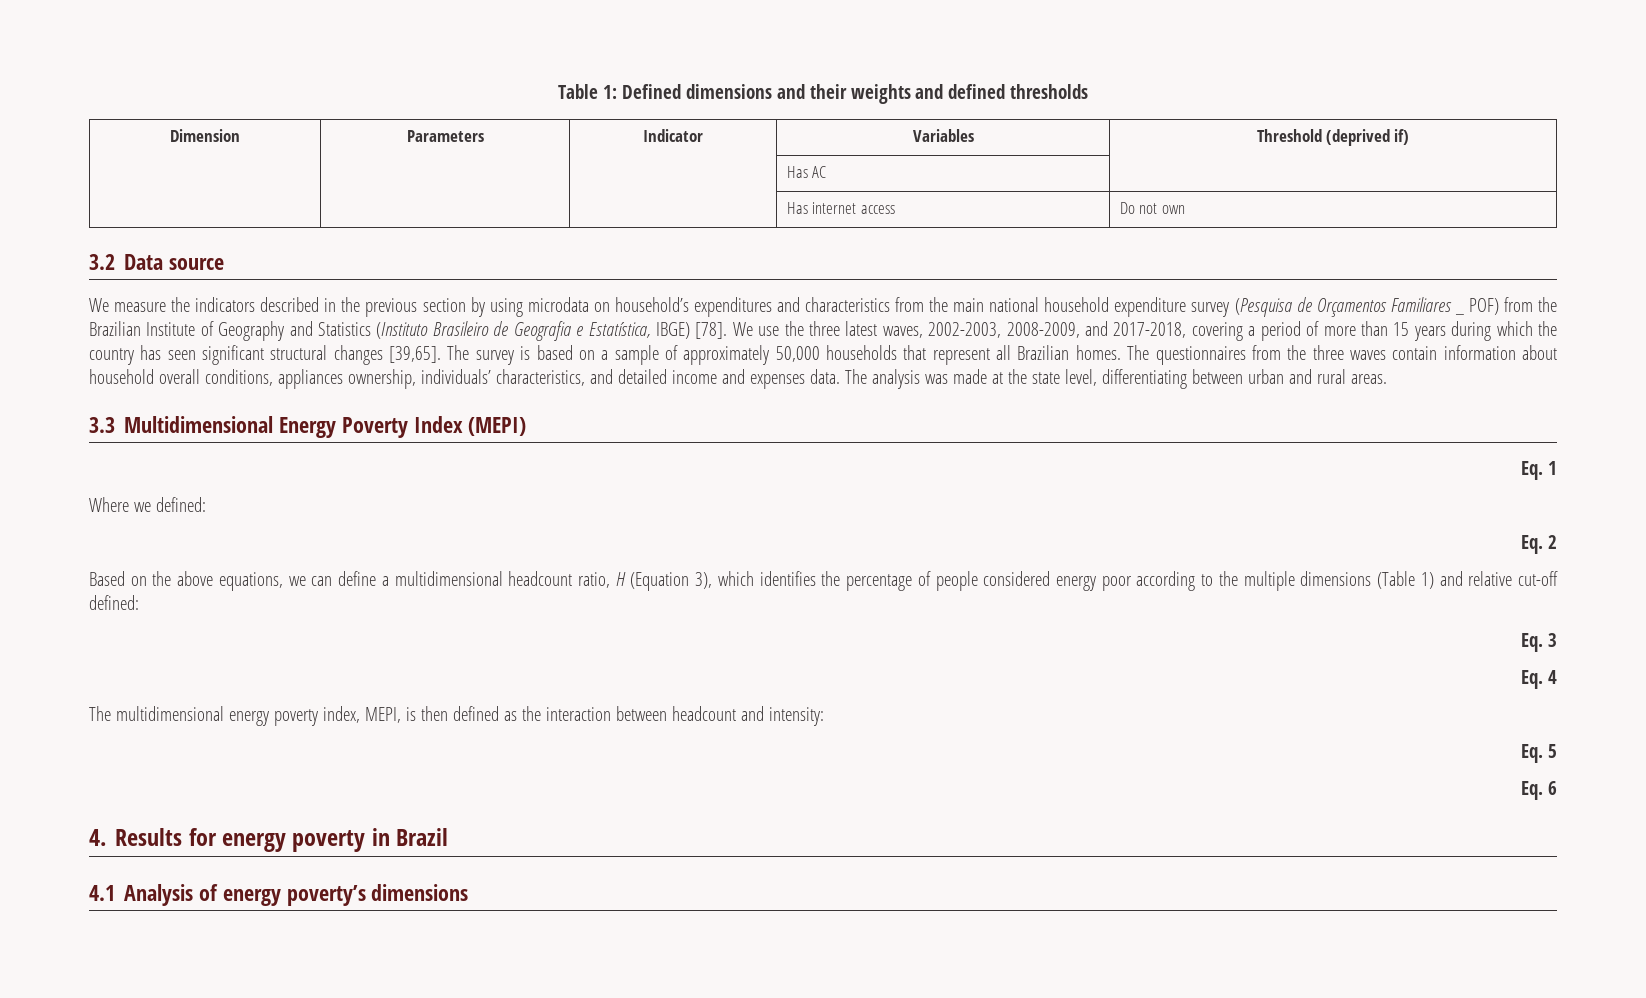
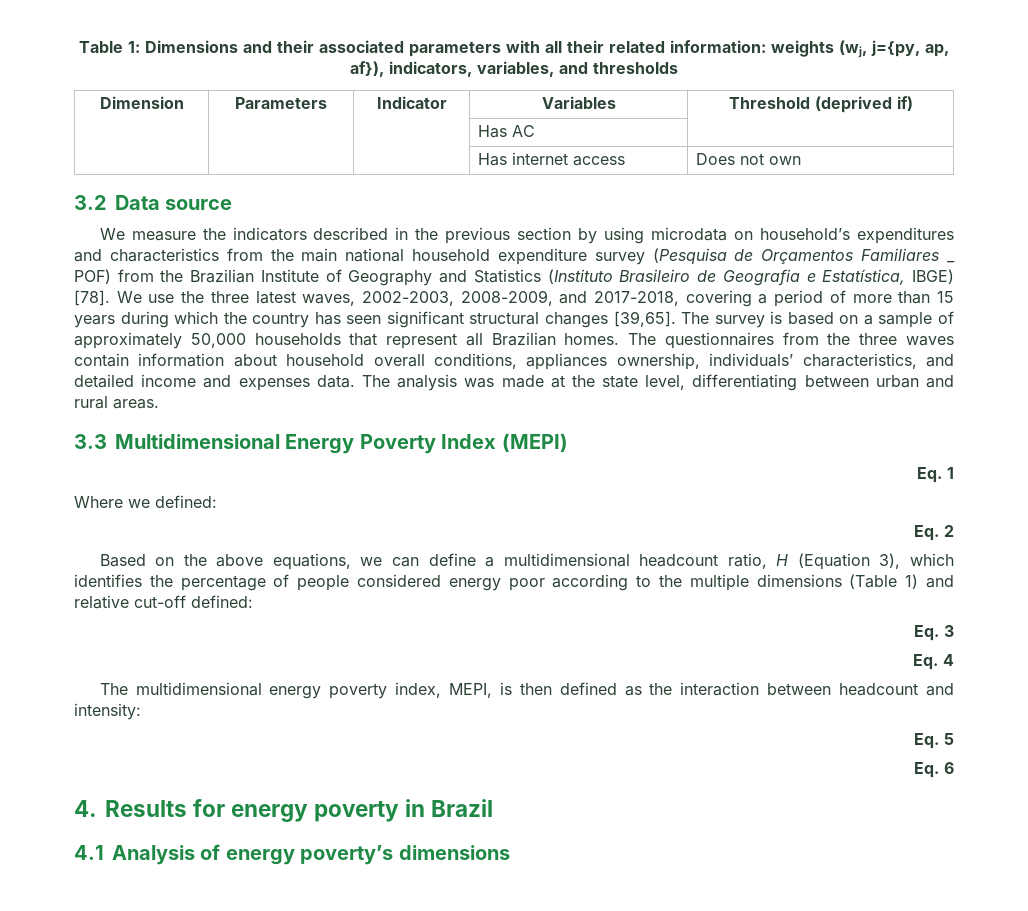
[621,84,1006,104] Defined dimensions and their weights and defined -> [145,40,949,58] [350,61,588,77] Dimensions and their associated parameters with all their related information: weights (wj, j={py, ap, af}), indicators, variables, and
[1119,202,1135,214] Do -> [696,153,736,165] Does

